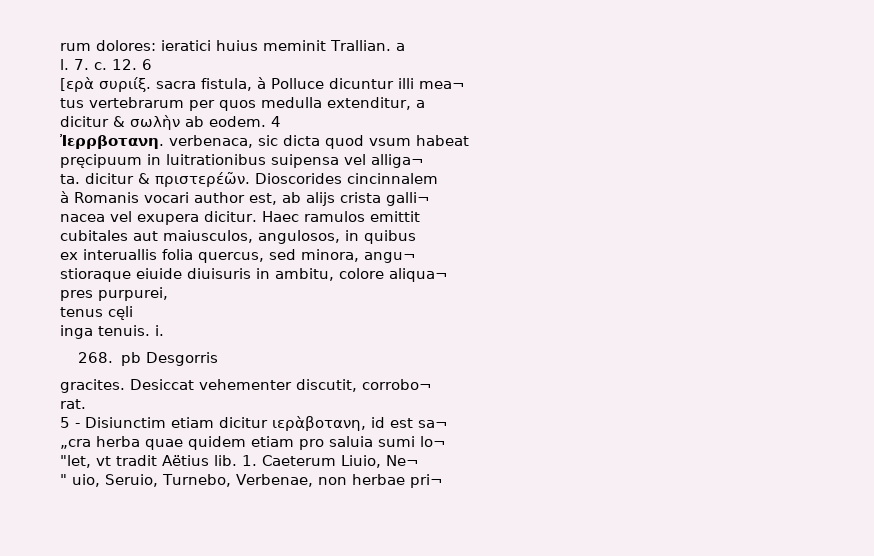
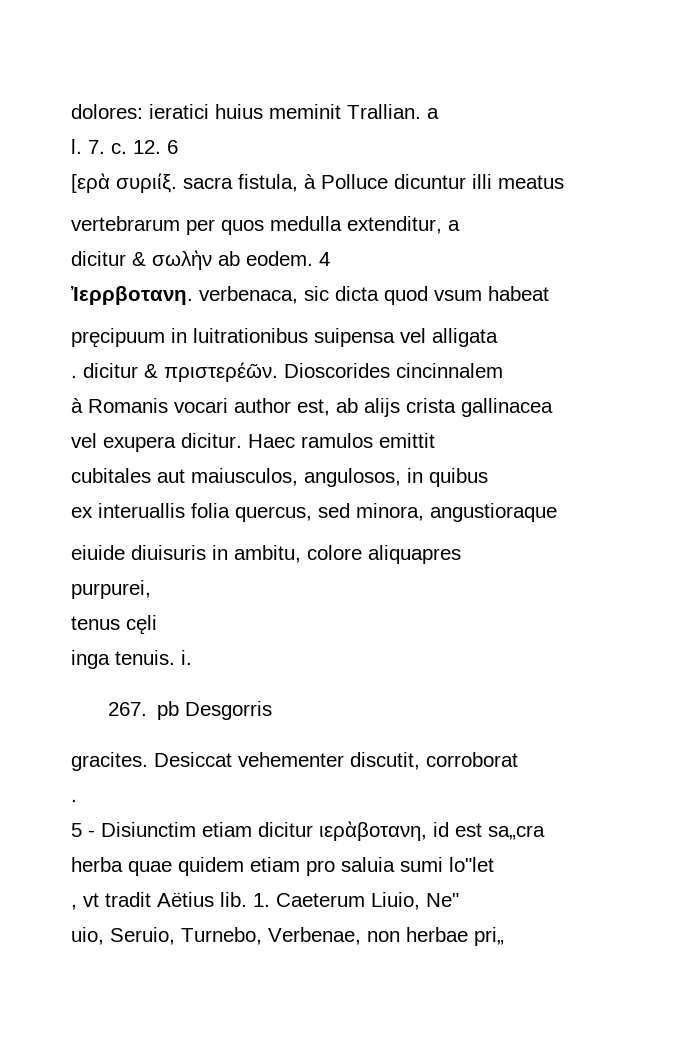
[60,43,91,51] rum -> (71, 111) none
[419,81,465,89] [60,98,84,108] mea¬ // tus -> [498,175,564,189] meatus //
[371,154,424,168] [60,174,80,184] alliga¬ // ta. -> [432,328,498,347] [71,375,77,378] alligata // .
[386,192,430,206] [60,214,105,222] galli¬ // nacea -> [461,398,553,417] gallinacea //
[364,252,416,263] [60,268,131,282] angu¬ // stioraque -> [430,503,557,522] angustioraque //
[389,268,448,282] [60,290,93,301] aliqua¬ // pres -> [368,545,461,564] aliquapres //
[78,352,114,363] 268. -> [107,702,147,716] 267.
[362,379,432,390] [60,399,86,409] corrobo¬ // rat. -> [426,752,518,767] [71,799,77,802] corroborat // .
[418,420,448,428] [60,439,91,449] sa¬ // „cra -> [488,825,545,840] sa„cra //
[420,436,446,447] [60,455,91,468] lo¬ // "let, -> [449,857,494,872] [71,904,77,910] lo"let // ,
[386,455,419,466] [60,474,67,485] Ne¬ // " -> [426,893,459,907] Ne" //
[409,474,443,488] pri¬ -> [474,927,504,946] pri„

